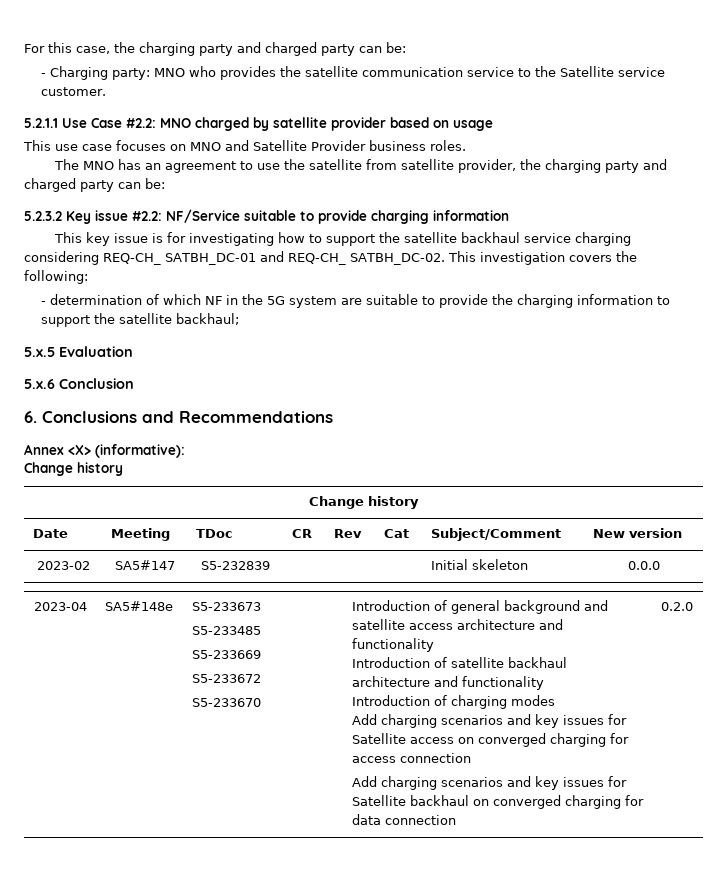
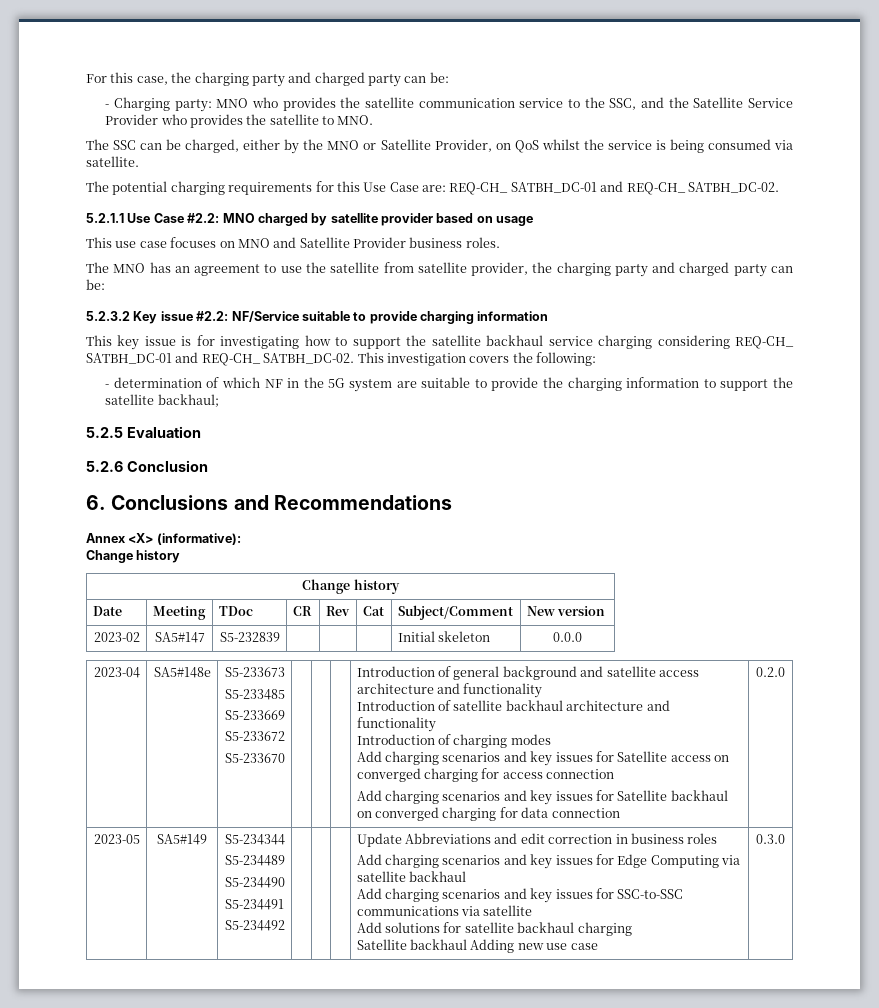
[559,66,665,77] [40,87,106,96] Satellite service customer. -> [609,97,794,110] [105,114,374,128] [86,139,793,154] [86,156,139,167] [86,181,779,195] SSC, and the Satellite Service Provider who provides the satellite to MNO. // The SSC can be charged, either by the MNO or Satellite Provider, on QoS whilst the service is being consumed via satellite. // The potential charging requirements for this Use Case are: REQ-CH_ SATBH_DC-01 and REQ-CH_ SATBH_DC-02.
[24,347,55,357] 5.x.5 -> [86,427,123,438] 5.2.5
[24,379,55,389] 5.x.6 -> [86,461,123,472] 5.2.6
(693, 606) none -> [93,834,140,844] [157,834,207,845] [224,834,285,845] [224,855,285,866] [224,877,285,888] [225,899,284,910] [224,920,285,931] [356,833,718,847] [356,854,741,869] [356,871,467,882] [356,888,684,903] [356,905,533,916] [356,922,632,936] [356,939,598,953] [756,834,785,844] // 2023-05 | SA5#149 | S5-234344 // S5-234489 // S5-234490 // S5-234491 // S5-234492 | | | | Update Abbreviations and edit correction in business roles // Add charging scenarios and key issues for Edge Computing via satellite backhaul // Add charging scenarios and key issues for SSC-to-SSC communications via satellite // Add solutions for satellite backhaul charging // Satellite backhaul Adding new use case | 0.3.0

